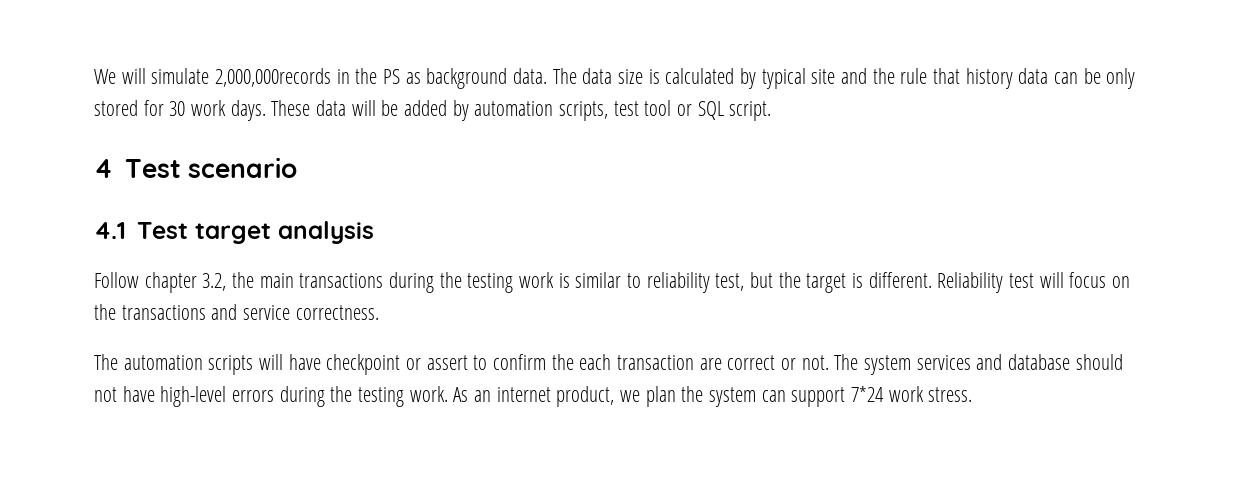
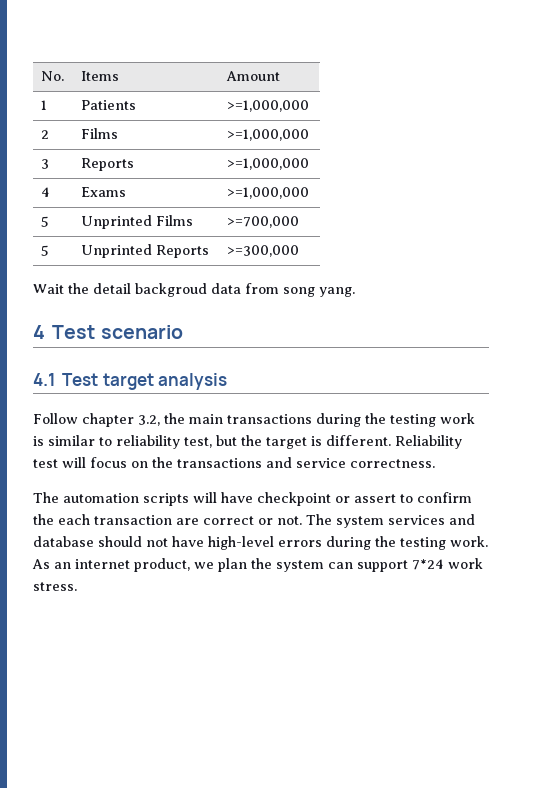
[94,68,1136,89] [94,100,772,121] We will simulate 2,000,000records in the PS as background data. The data size is calculated by typical site and the rule that history data can be only stored for 30 work days. These data will be added by automation scripts, test tool or SQL script. -> [41,71,65,81] [81,71,120,81] [226,71,281,81] [41,100,48,110] [81,100,137,110] [227,100,310,112] [41,130,50,139] [81,128,119,139] [227,129,310,141] [41,159,50,169] [81,158,135,171] [227,158,310,170] [41,187,51,197] [81,187,127,197] [227,187,310,199] [41,216,50,227] [81,215,194,229] [227,216,300,228] [41,245,50,256] [81,244,210,258] [227,245,300,257] [33,283,355,297] No. | Items | Amount // 1 | Patients | >=1,000,000 // 2 | Films | >=1,000,000 // 3 | Reports | >=1,000,000 // 4 | Exams | >=1,000,000 // 5 | Unprinted Films | >=700,000 // 5 | Unprinted Reports | >=300,000 // Wait the detail backgroud data from song yang.

